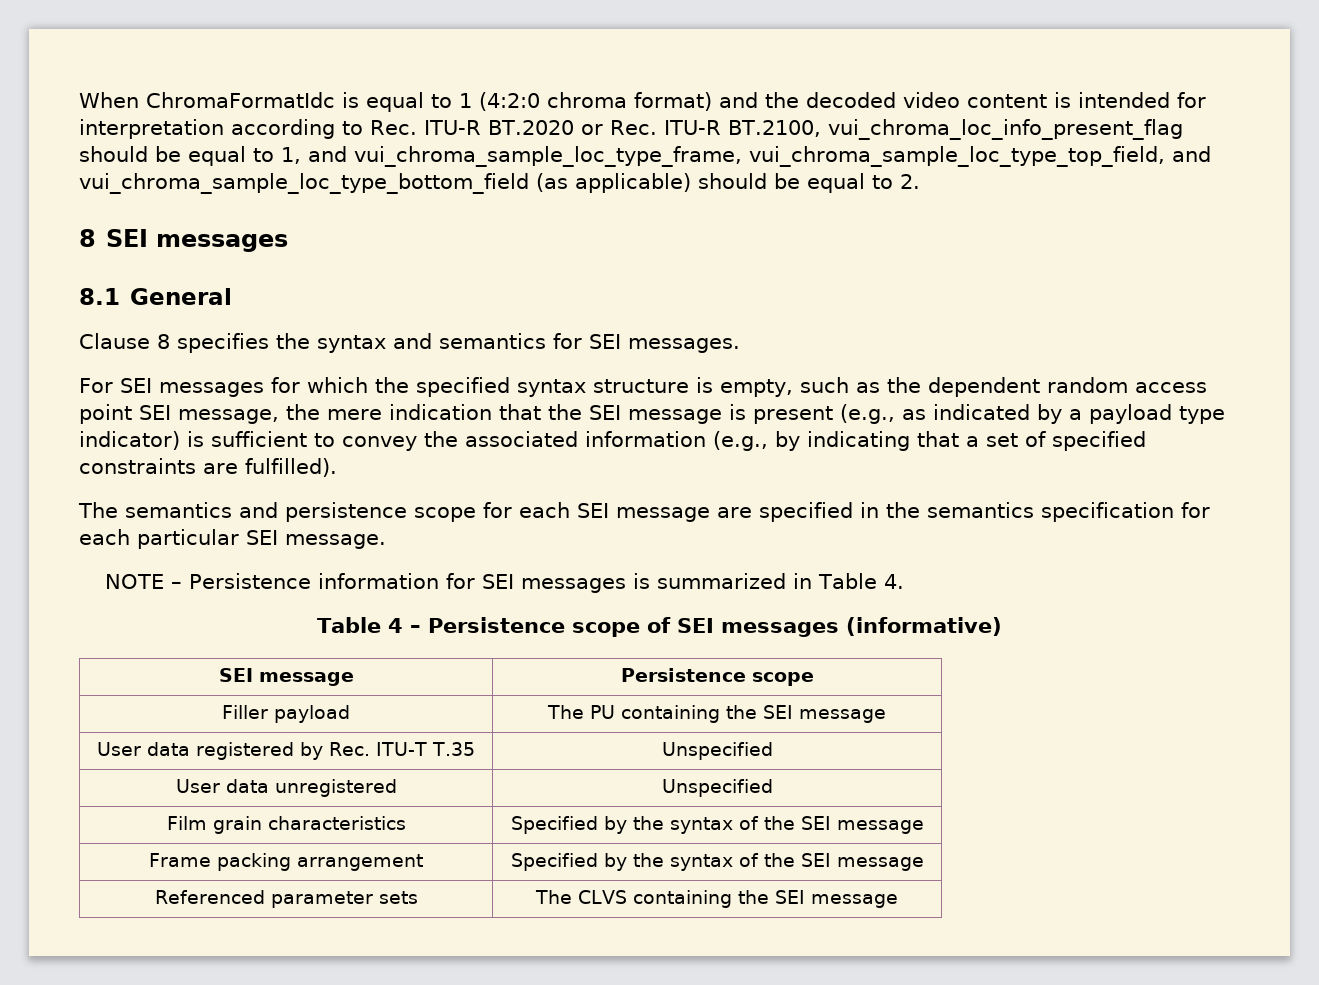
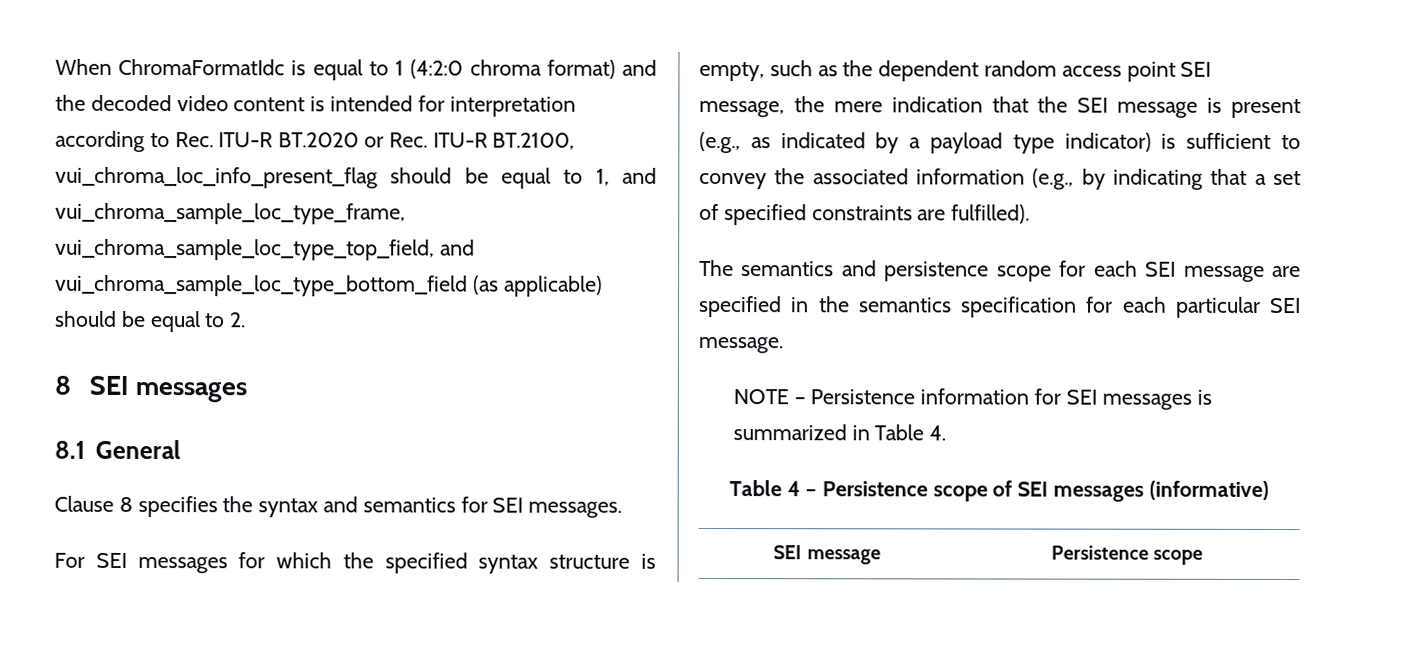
[222,705,350,723] [547,705,886,723] [97,742,475,760] [661,742,773,760] [175,779,397,797] [661,779,773,797] [166,816,406,834] [510,816,924,834] [149,853,423,871] [510,853,924,871] [154,890,418,908] [535,890,898,908] // Filler payload | The PU containing the SEI message // User data registered by Rec. ITU-T T.35 | Unspecified // User data unregistered | Unspecified // Film grain characteristics | Specified by the syntax of the SEI message // Frame packing arrangement | Specified by the syntax of the SEI message // Referenced parameter sets | The CLVS containing the SEI message -> (1204, 557) none

